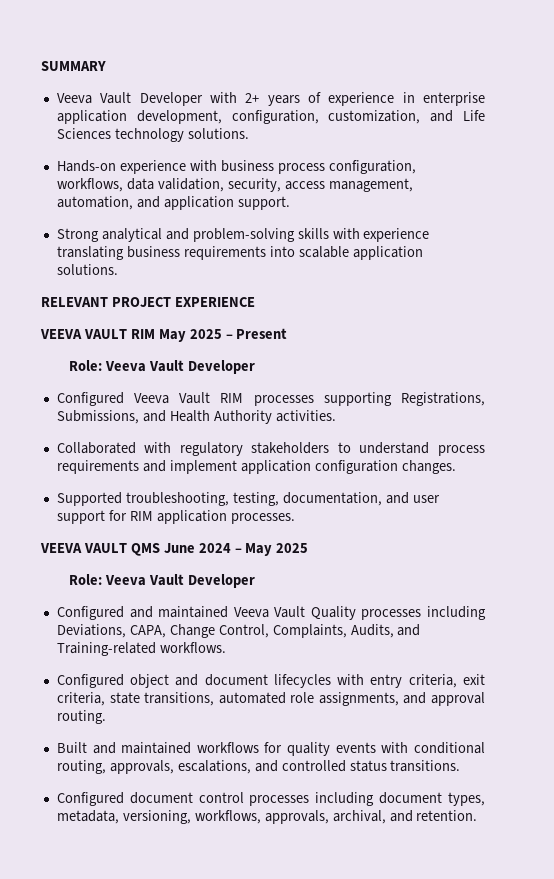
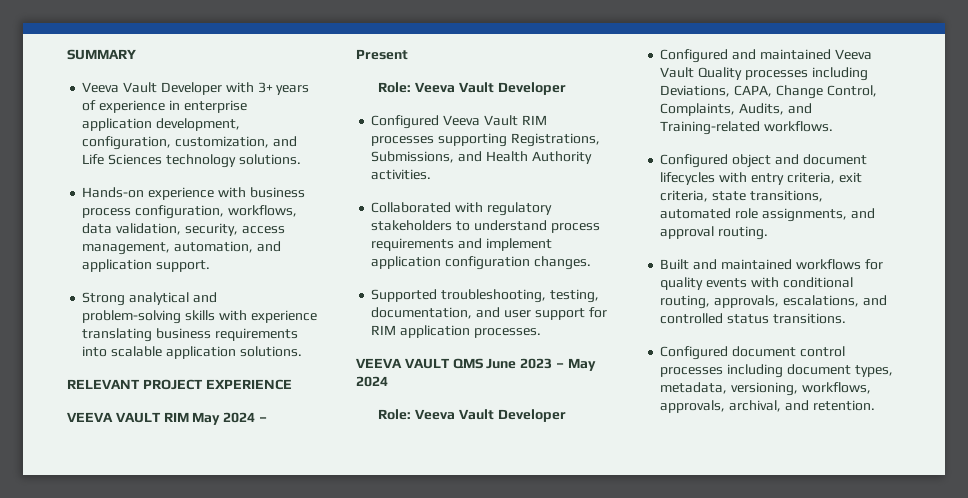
[245,93,260,103] 2+ -> [257,82,273,93] 3+
[189,329,222,339] 2025 -> [223,412,256,423] 2024
[198,543,231,553] 2024 -> [520,358,553,369] 2023
[276,543,309,553] 2025 -> [356,376,388,387] 2024

